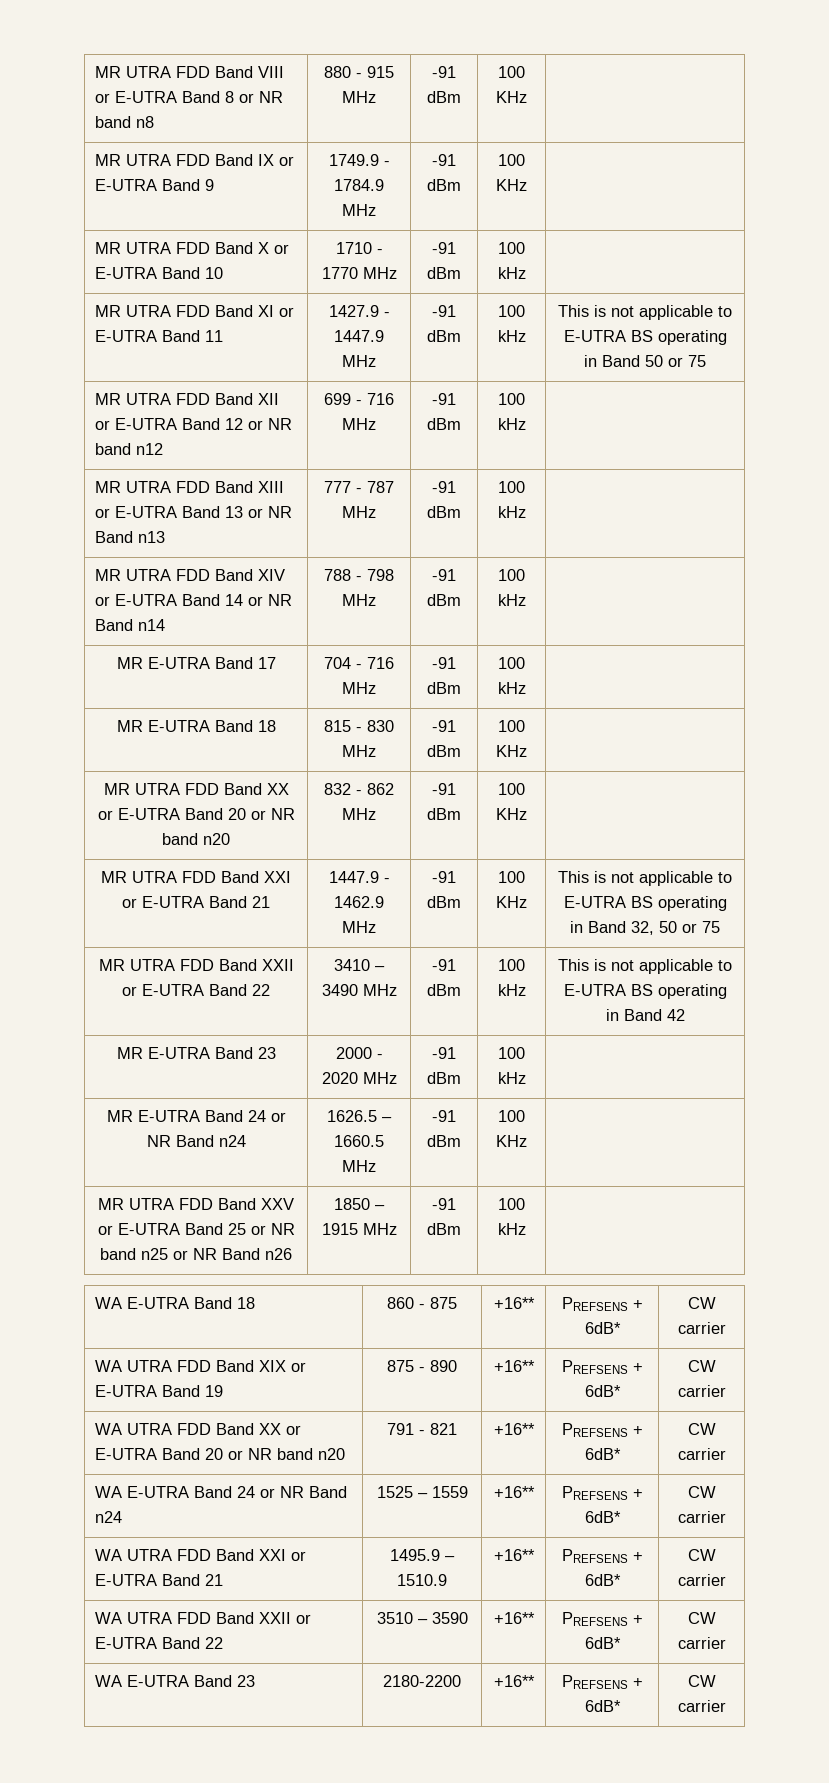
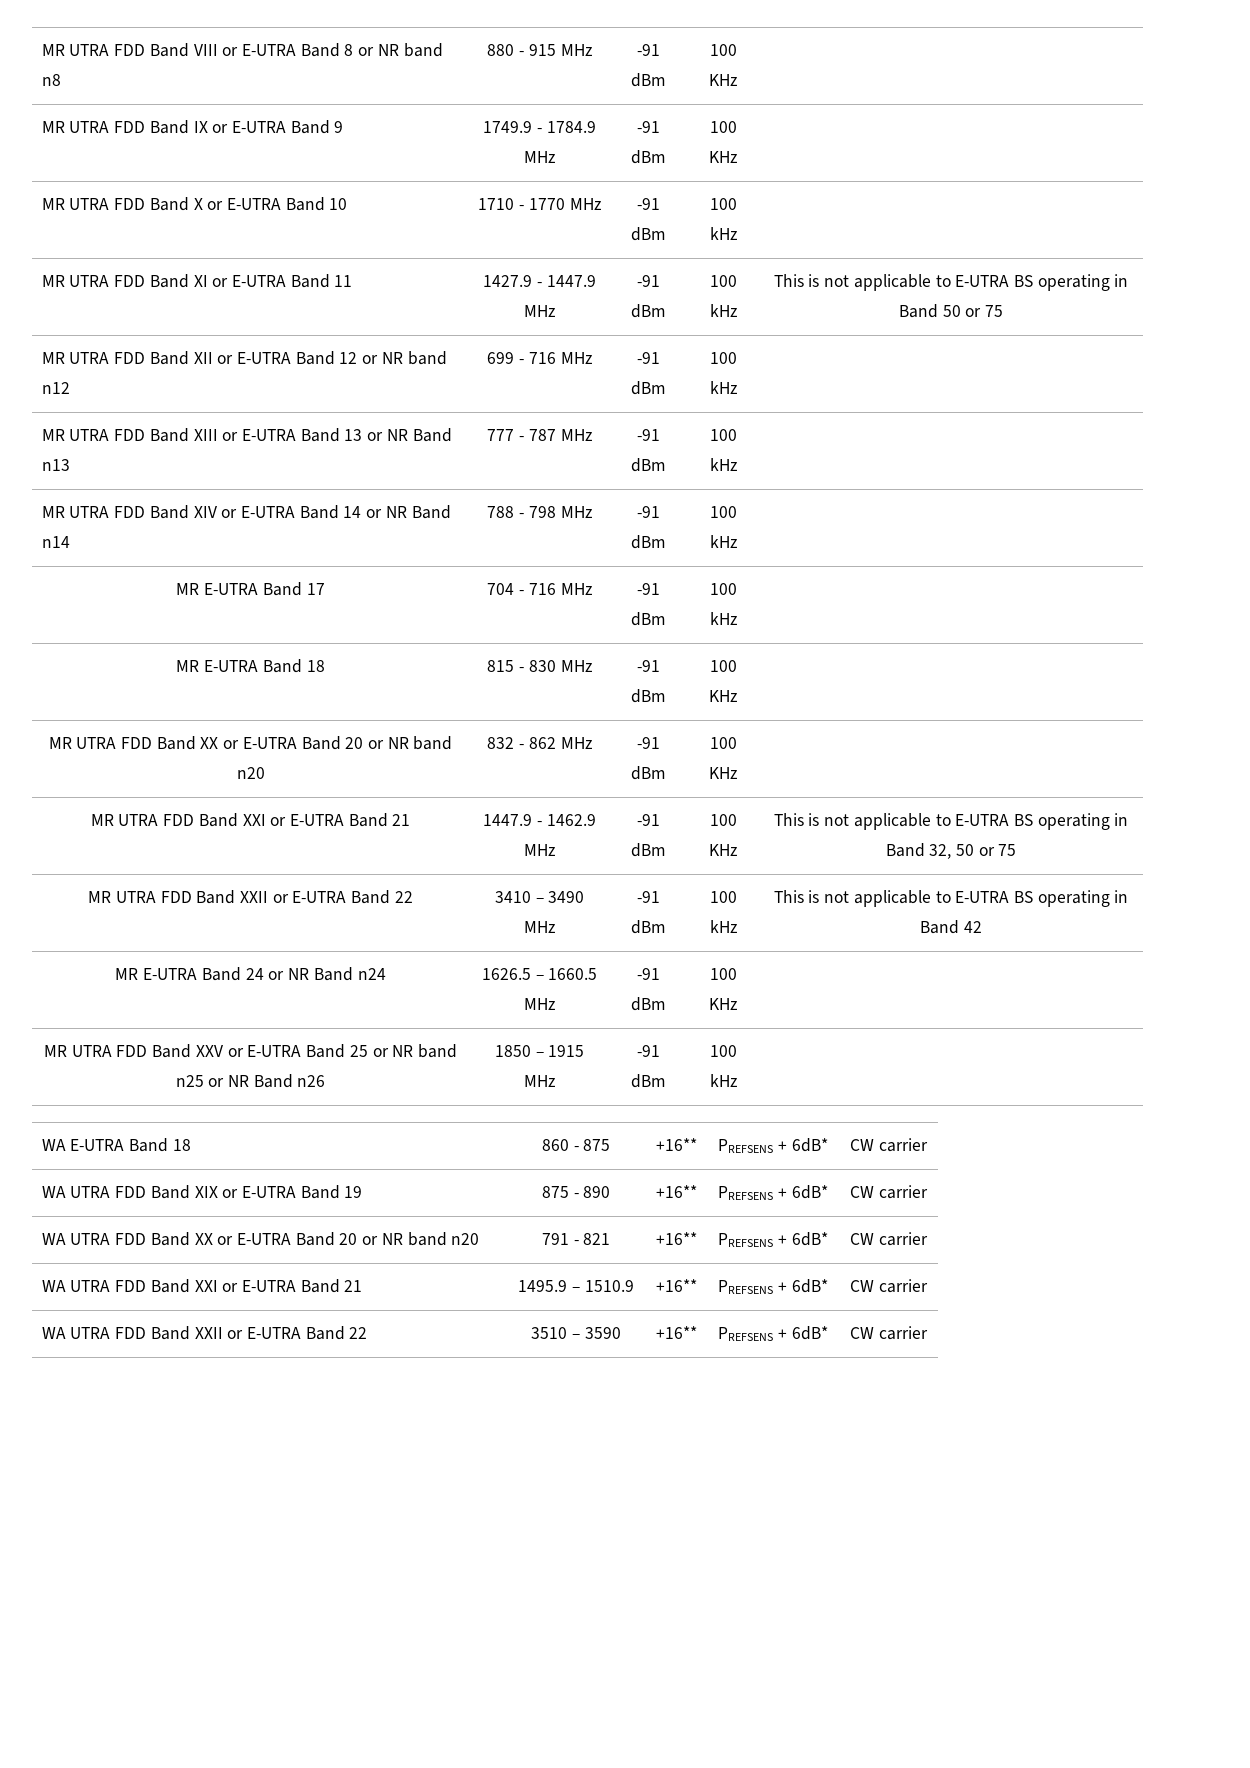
[116,1047,276,1059] [335,1047,383,1059] [321,1072,397,1084] [432,1047,456,1059] [427,1072,461,1084] [498,1047,525,1059] [497,1072,526,1084] // MR E-UTRA Band 23 | 2000 - 2020 MHz | -91 dBm | 100 kHz | -> (982, 927) none
[95,1486,348,1498] [95,1511,123,1523] [376,1486,468,1498] [493,1486,535,1498] [561,1486,643,1500] [584,1511,621,1523] [687,1486,716,1498] [677,1511,726,1523] // WA E-UTRA Band 24 or NR Band n24 | 1525 – 1559 | +16** | PREFSENS + 6dB* | CW carrier -> (928, 1239) none
[95,1675,256,1687] [383,1675,461,1687] [493,1675,535,1687] [561,1675,643,1689] [584,1700,621,1712] [687,1675,716,1687] [677,1700,726,1712] // WA E-UTRA Band 23 | 2180-2200 | +16** | PREFSENS + 6dB* | CW carrier -> (928, 1333) none

